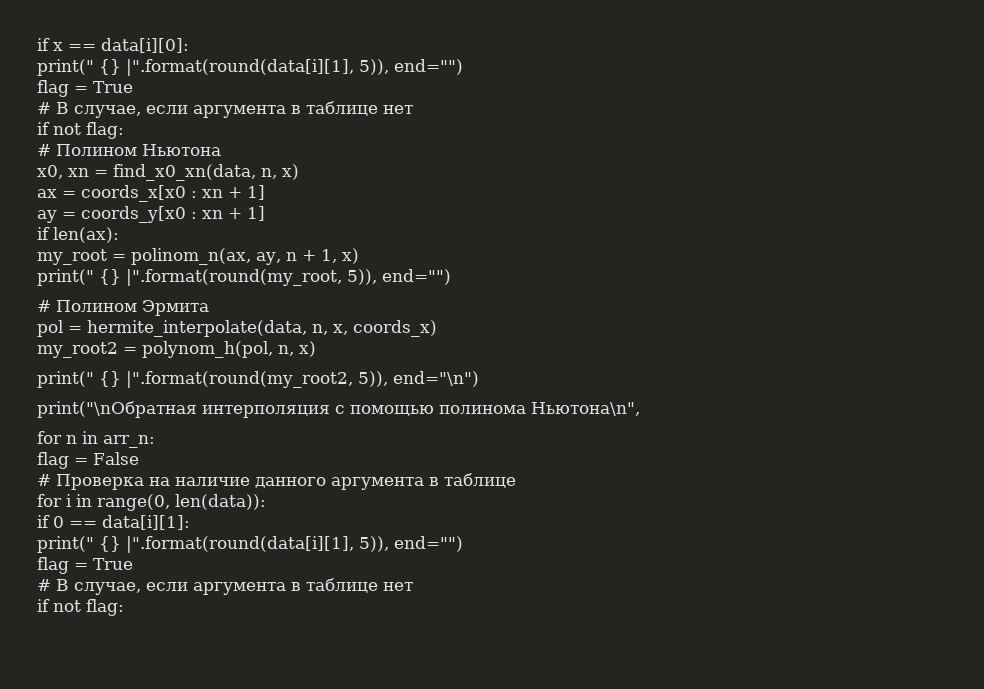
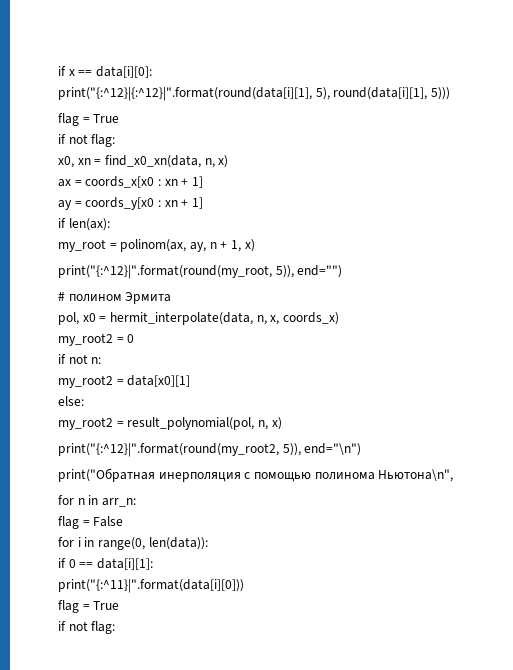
[37,59,463,76] [37,80,133,97] [37,101,413,118] [37,122,124,139] [37,144,221,156] print(" {} |".format(round(data[i][1], 5)), end="") // flag = True // # В случае, если аргумента в таблице нет // if not flag: // # Полином Ньютона -> [58,87,450,101] [58,113,120,126] [58,134,116,147] print("{:^12}|{:^12}|".format(round(data[i][1], 5), round(data[i][1], 5))) // flag = True // if not flag:
[131,248,251,265] polinom_n(ax, -> [120,239,187,252] polinom(ax,
[37,269,342,286] print(" {} |".format(round(my_root, -> [58,265,272,279] print("{:^12}|".format(round(my_root,
[56,300,137,312] Полином -> [68,294,122,302] полином
[37,320,307,337] pol = hermite_interpolate(data, -> [58,312,253,325] pol, x0 = hermit_interpolate(data,
[142,341,316,358] [37,371,353,388] polynom_h(pol, n, x) // print(" {} |".format(round(my_root2, -> [127,334,135,343] [58,354,102,364] [58,375,191,388] [58,396,84,406] [58,417,282,430] [58,443,279,457] 0 // if not n: // my_root2 = data[x0][1] // else: // my_root2 = result_polynomial(pol, n, x) // print("{:^12}|".format(round(my_root2,
[37,401,330,418] print("\nОбратная интерполяция -> [58,468,241,482] print("Обратная инерполяция
[37,473,516,490] // # Проверка на наличие данного аргумента в таблице -> (124, 521) none
[37,536,463,553] [37,557,133,574] [37,578,413,595] print(" {} |".format(round(data[i][1], 5)), end="") // flag = True // # В случае, если аргумента в таблице нет -> [58,579,244,593] [58,600,120,613] print("{:^11}|".format(data[i][0])) // flag = True

